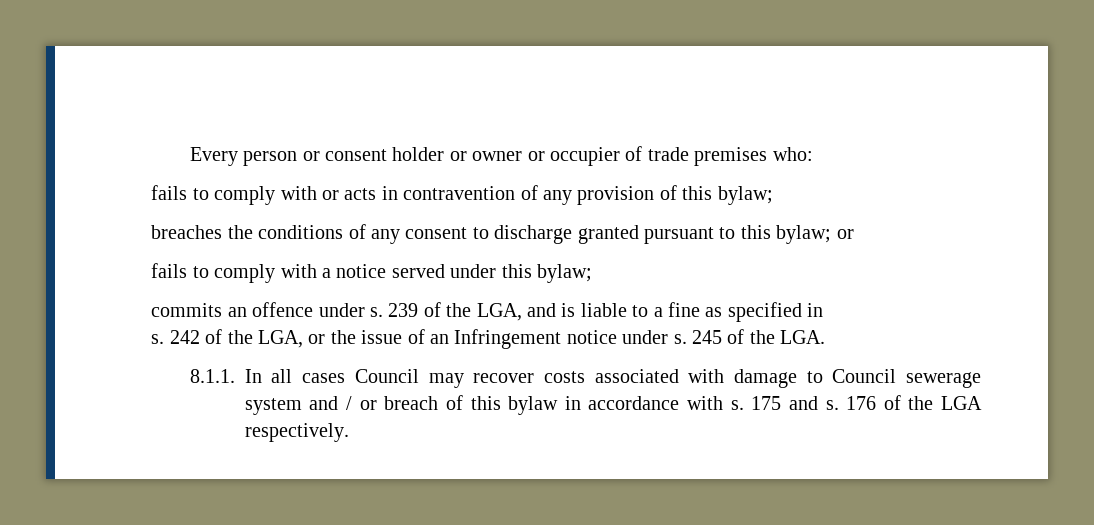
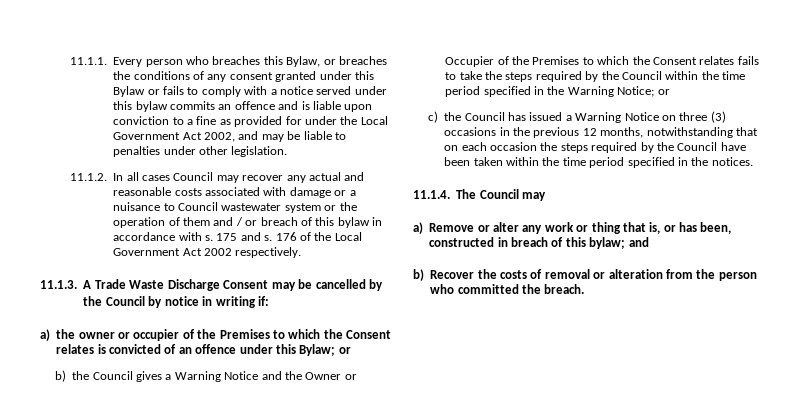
(189, 156) none -> [70,57,108,65] 11.1.1.
[302,146,813,166] [151,185,773,205] or consent holder or owner or occupier of trade premises who: // fails to comply with or acts in contravention of any provision of this bylaw; // -> [186,56,336,67] who breaches this Bylaw, or
[472,225,854,244] to discharge granted pursuant to this bylaw; or // -> [275,71,374,82] [113,86,160,97] granted under this Bylaw or
[536,264,592,283] bylaw; // -> [135,101,168,112] bylaw
[318,302,522,321] under s. 239 of the LGA, -> (275, 105) none
(627, 310) none -> [344,104,373,112] [113,116,170,125] upon conviction
[727,302,824,322] [151,329,826,349] [189,369,235,383] specified in // s. 242 of the LGA, or the issue of an Infringement notice under s. 245 of the LGA. // 8.1.1. -> [234,116,388,127] [113,131,346,142] [113,146,288,157] [70,173,108,181] provided for under the Local Government Act 2002, and may be liable to penalties under other legislation. // 11.1.2.
[543,369,981,388] [244,398,302,415] costs associated with damage to Council sewerage system -> [286,172,365,183] [113,187,356,198] [113,202,357,213] [113,217,211,228] any actual and reasonable costs associated with damage or a nuisance to Council wastewater system or the operation of them
[941,396,982,410] [244,423,349,442] LGA respectively. -> [334,232,362,241] [113,247,302,258] [40,279,384,291] [83,296,270,308] [40,329,391,341] [56,344,351,356] [55,370,357,382] [445,56,759,67] [445,71,746,82] [445,86,670,97] [428,111,726,123] [444,127,758,138] [444,142,746,153] [444,157,753,168] [413,189,547,201] [413,222,732,234] [429,237,649,249] [413,269,757,281] [430,284,585,294] Local Government Act 2002 respectively. // 11.1.3. A Trade Waste Discharge Consent may be cancelled by the Council by notice in writing if: // a) the owner or occupier of the Premises to which the Consent relates is convicted of an offence under this Bylaw; or // b) the Council gives a Warning Notice and the Owner or Occupier of the Premises to which the Consent relates fails to take the steps required by the Council within the time period specified in the Warning Notice; or // c) the Council has issued a Warning Notice on three (3) occasions in the previous 12 months, notwithstanding that on each occasion the steps required by the Council have been taken within the time period specified in the notices. // 11.1.4. The Council may // a) Remove or alter any work or thing that is, or has been, constructed in breach of this bylaw; and // b) Recover the costs of removal or alteration from the person who committed the breach.

